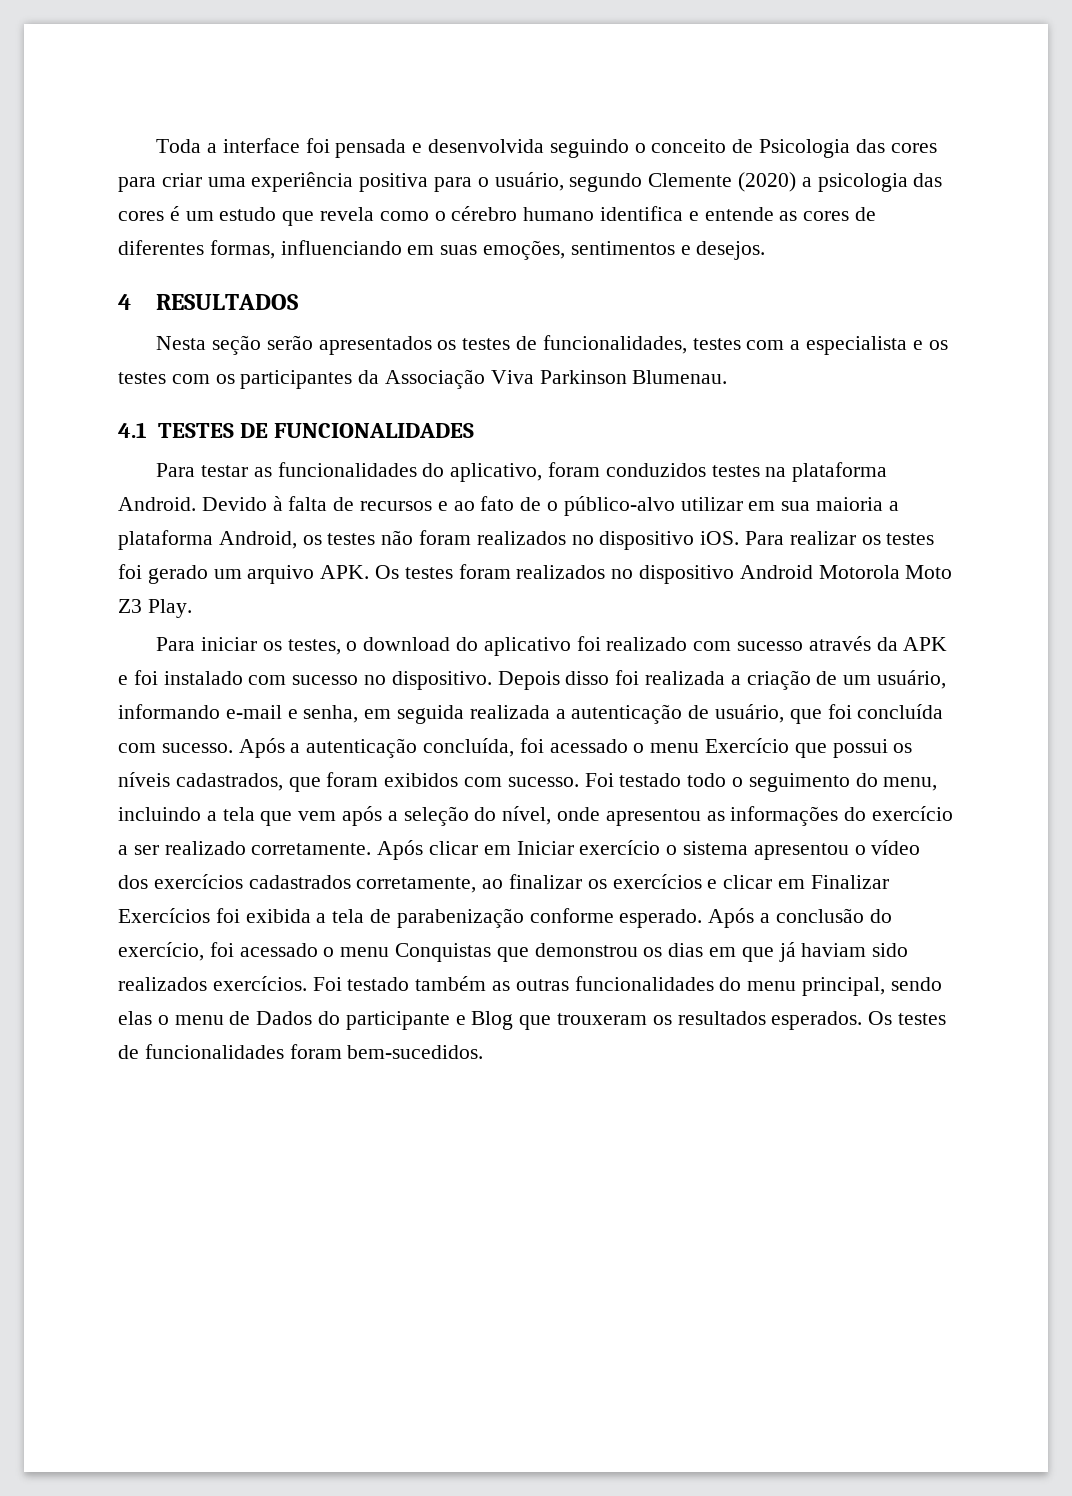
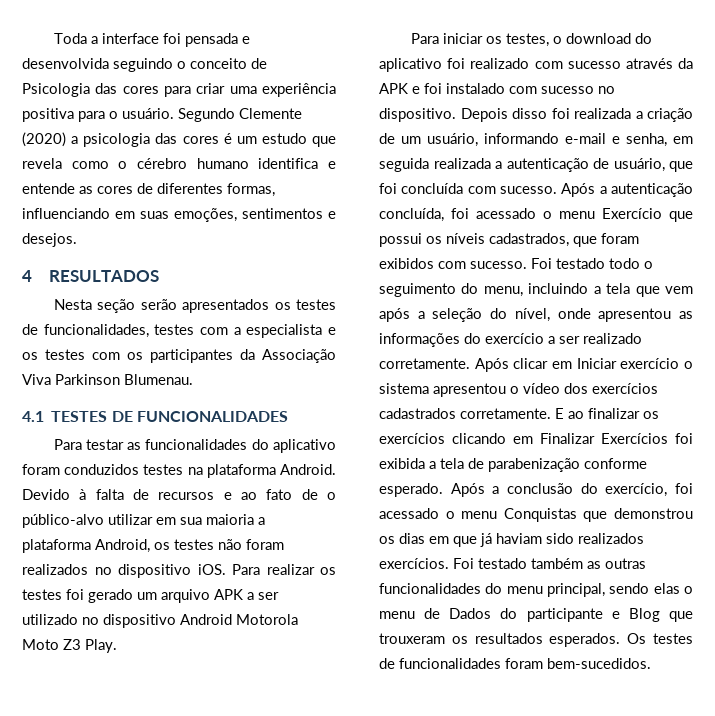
[494,172,643,192] usuário, segundo -> [122,108,235,122] usuário. Segundo
[450,463,543,482] aplicativo, -> [273,439,336,453] aplicativo
[320,564,606,579] APK. Os testes foram realizados -> [214,589,279,600] [22,614,78,625] APK a ser utilizado
[356,877,477,893] corretamente, -> [460,408,564,419] corretamente. E
[707,875,773,889] e clicar -> [452,433,506,444] clicando

